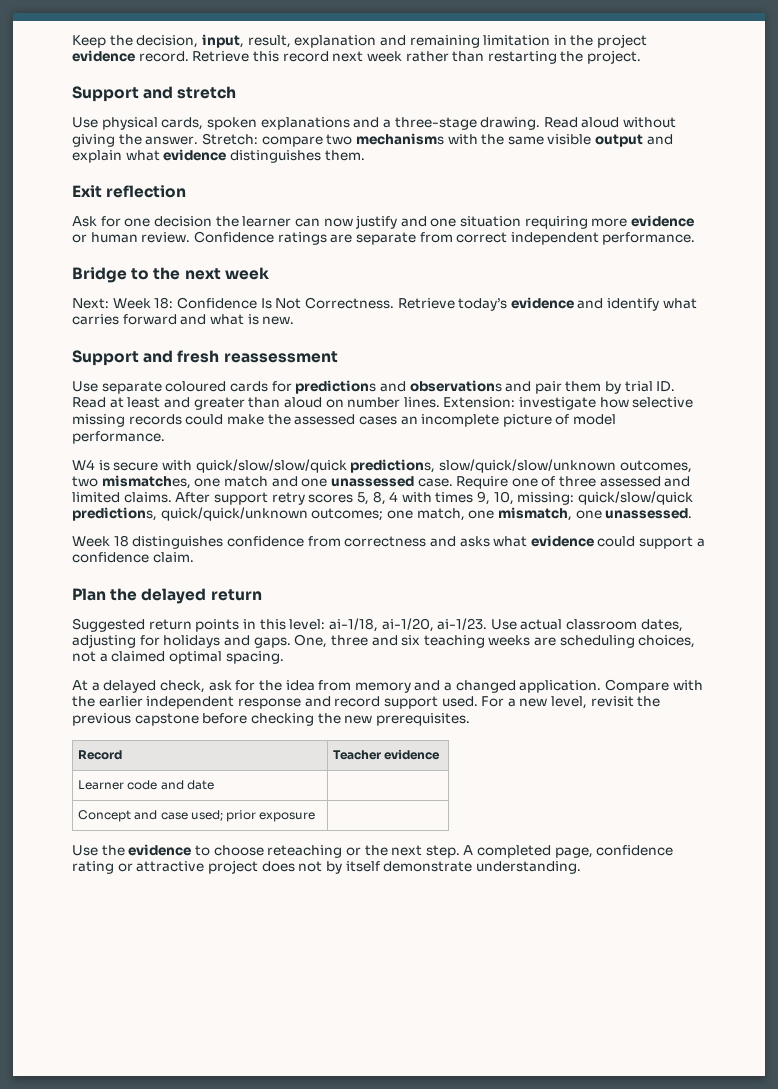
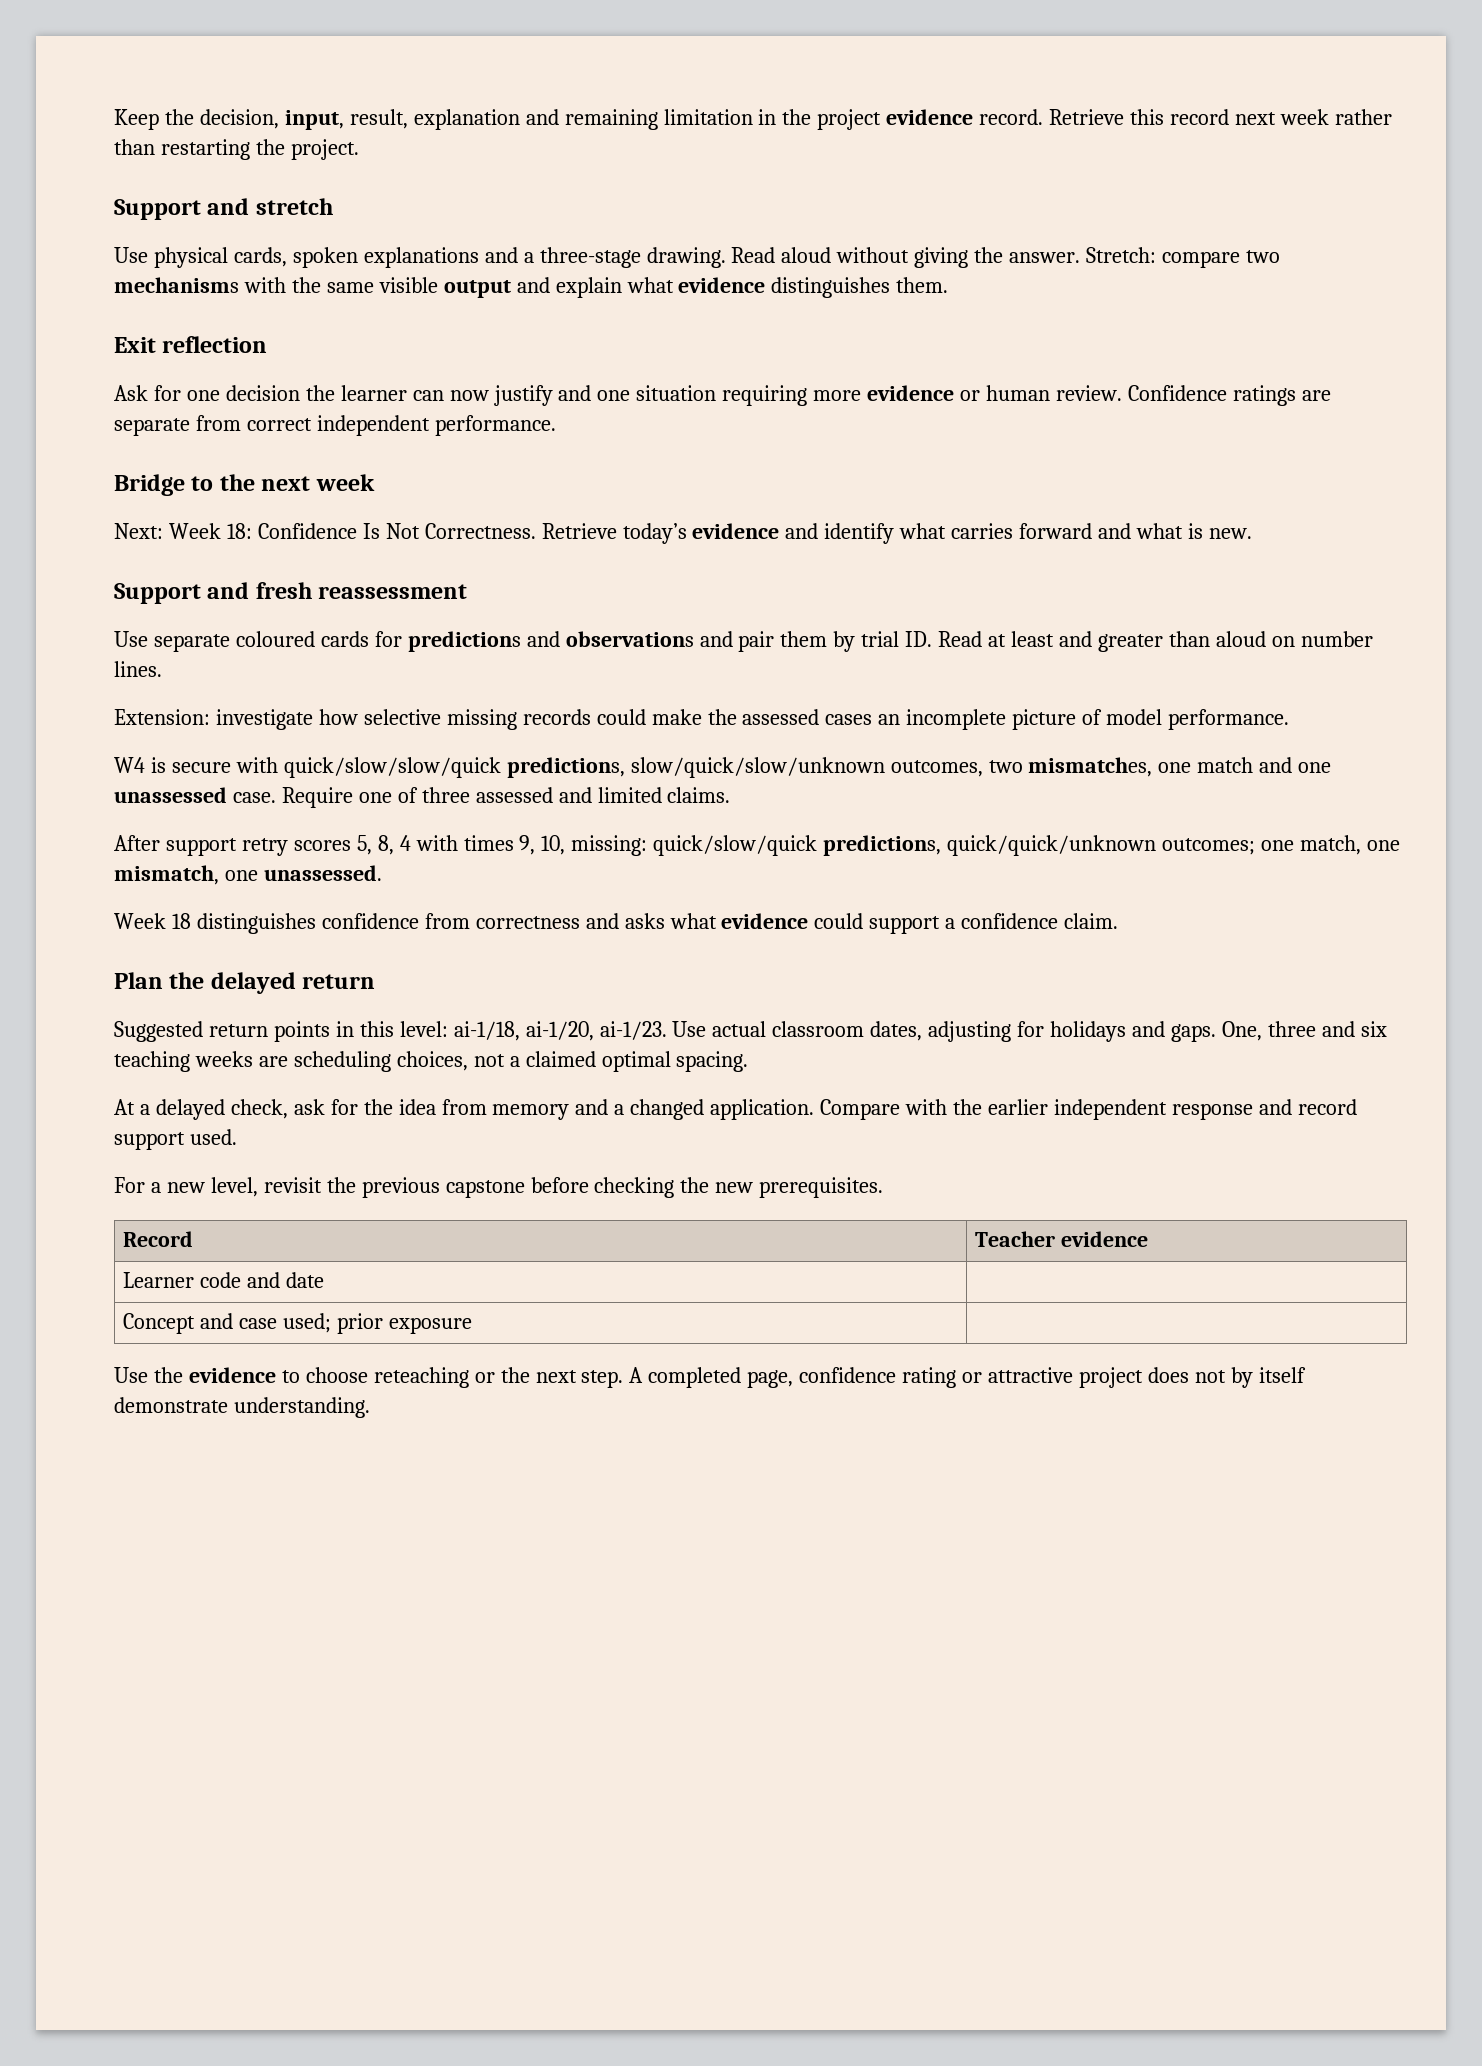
(440, 402) none -> (162, 669) //
(172, 497) none -> (731, 795) //
(478, 701) none -> (237, 1137) //

